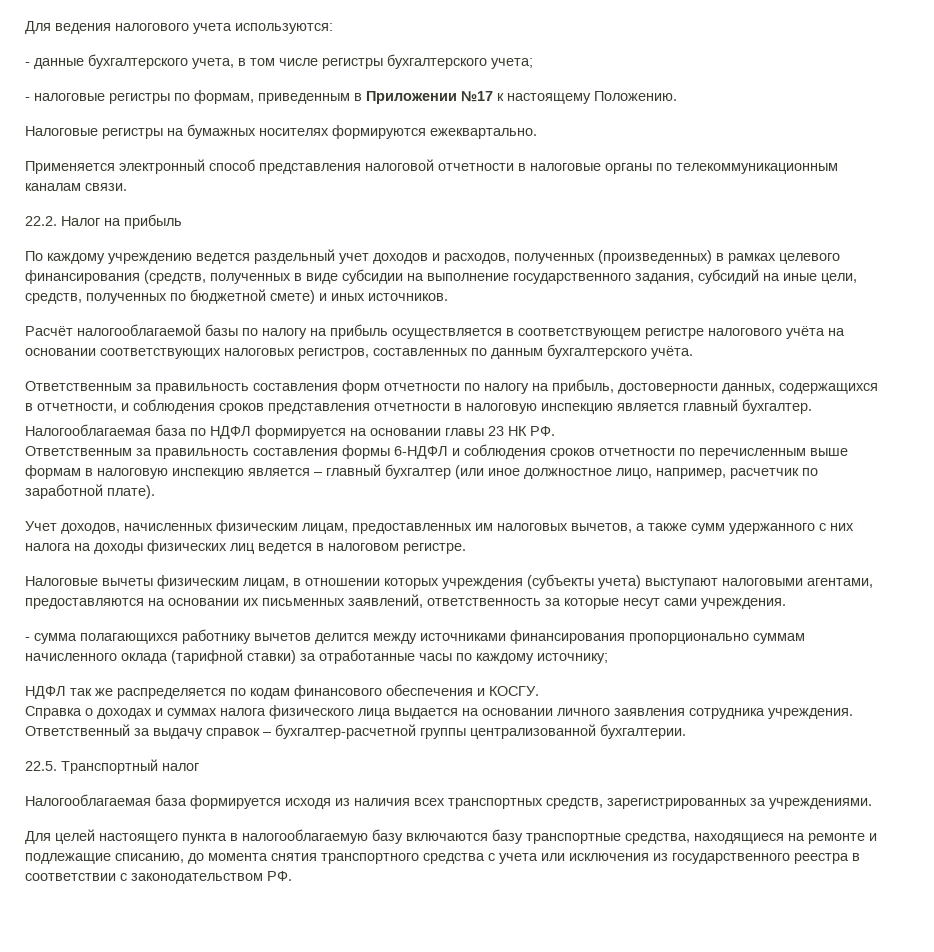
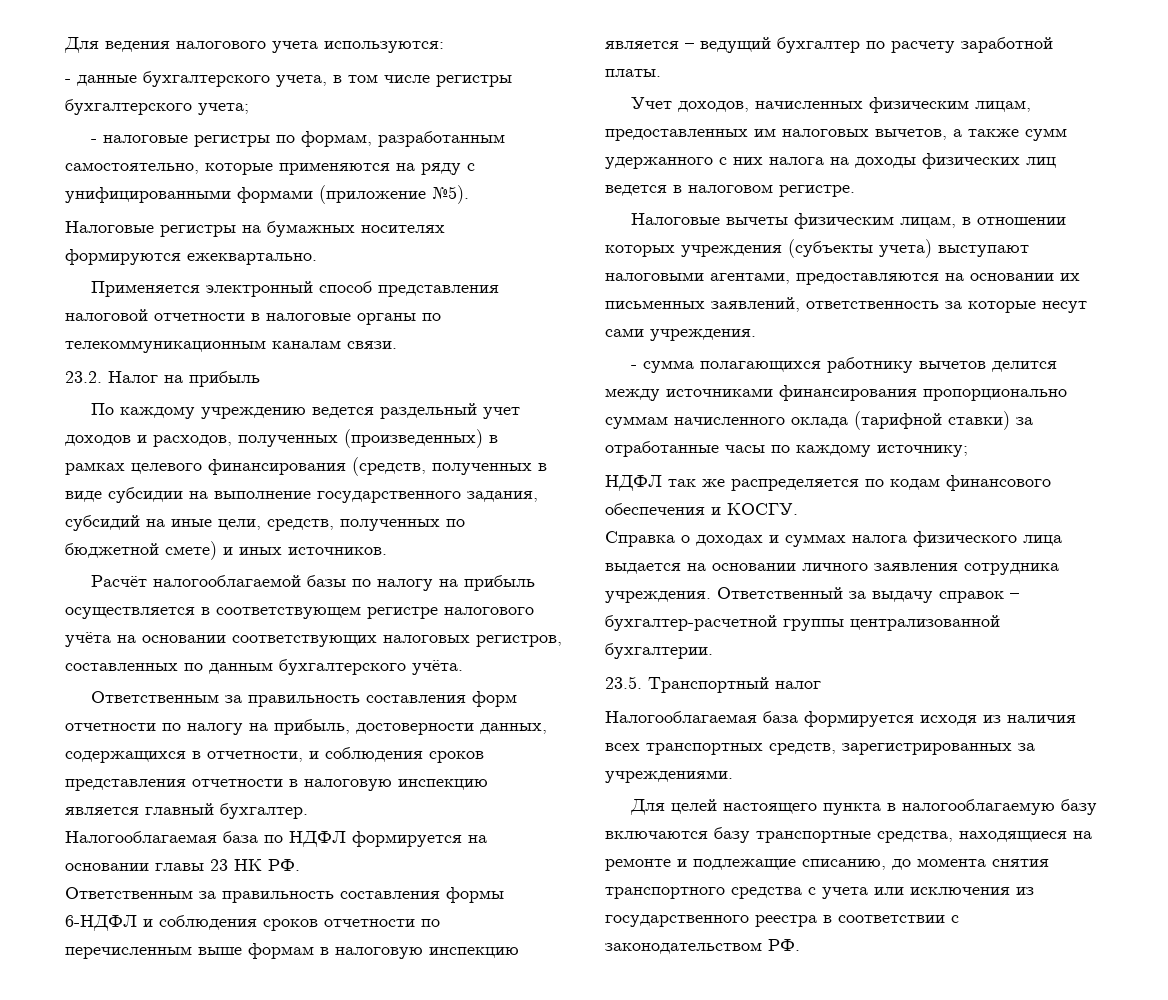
[258,91,677,104] приведенным в Приложении №17 к настоящему Положению. -> [378,131,506,147] [65,162,475,175] [65,185,469,204] разработанным самостоятельно, которые применяются на ряду с унифицированными формами (приложение №5).
[25,216,57,226] 22.2. -> [65,371,102,383] 23.2.
[326,464,818,479] [25,484,155,499] главный бухгалтер (или иное должностное лицо, например, расчетчик по заработной плате). -> [700,37,1053,53] [605,69,661,77] ведущий бухгалтер по расчету заработной платы.
[25,761,57,771] 22.5. -> [605,676,642,689] 23.5.

